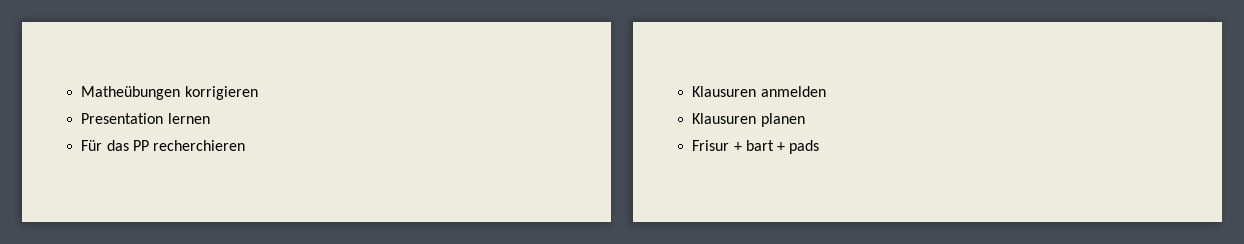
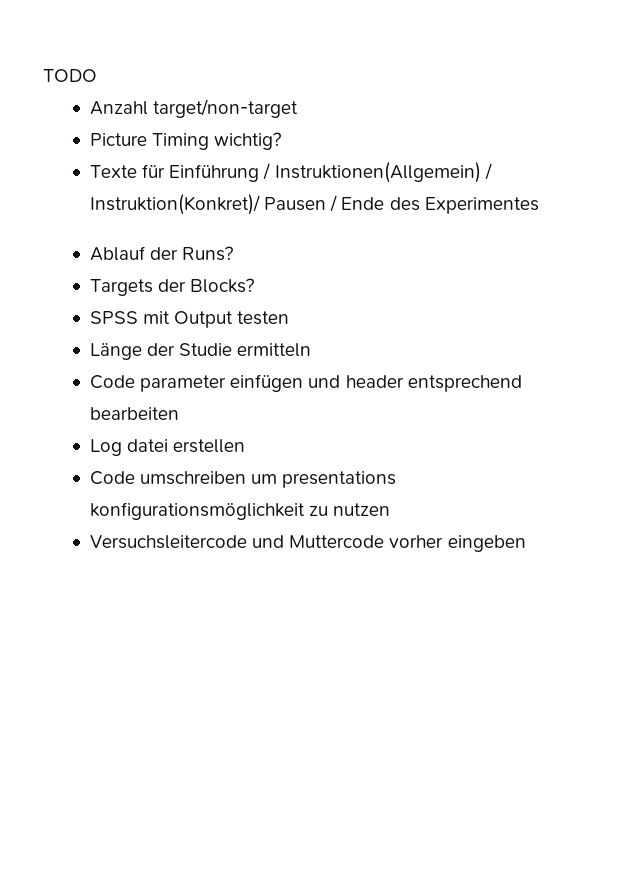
[81,86,258,100] [81,113,210,124] [81,140,245,151] [692,86,826,97] [692,113,805,127] [692,140,820,154] Matheübungen korrigieren // Presentation lernen // Für das PP recherchieren // Klausuren anmelden // Klausuren planen // Frisur + bart + pads -> [43,69,97,82] [90,99,299,118] [90,132,282,150] [90,162,492,183] [90,194,539,215] [90,246,234,261] [90,278,255,296] [90,311,290,328] [90,343,312,360] [90,374,522,392] [90,407,180,420] [90,439,246,456] [90,471,397,488] [90,502,391,520] [90,535,526,552] TODO // Anzahl target/non-target // Picture Timing wichtig? // Texte für Einführung / Instruktionen(Allgemein) / Instruktion(Konkret)/ Pausen / Ende des Experimentes // Ablauf der Runs? // Targets der Blocks? // SPSS mit Output testen // Länge der Studie ermitteln // Code parameter einfügen und header entsprechend bearbeiten // Log datei erstellen // Code umschreiben um presentations konfigurationsmöglichkeit zu nutzen // Versuchsleitercode und Muttercode vorher eingeben

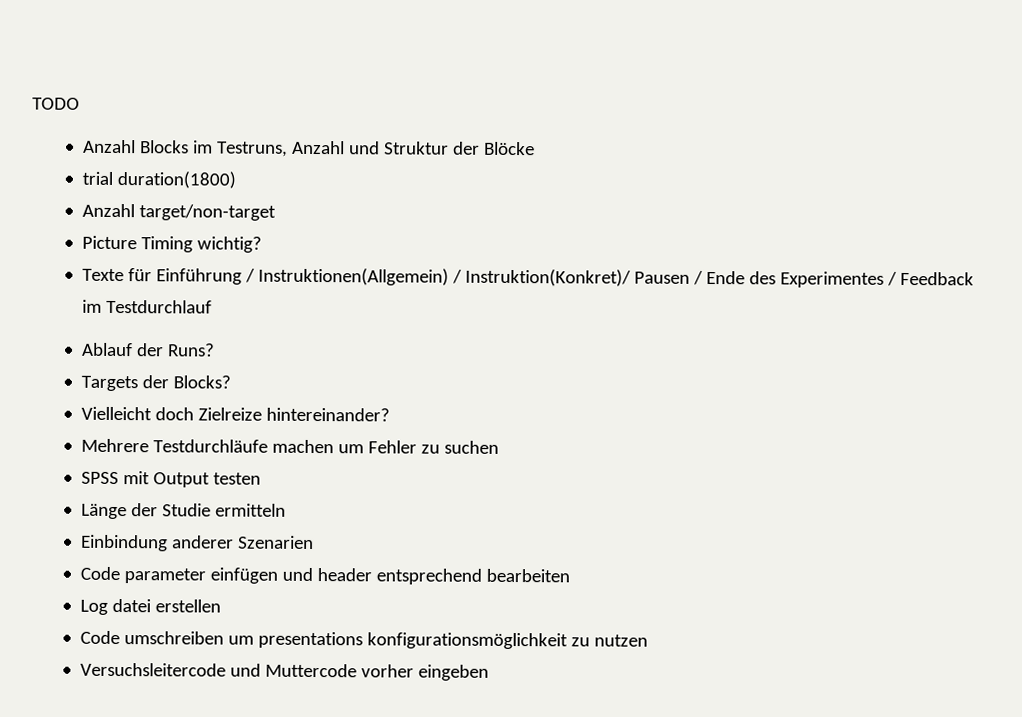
(97, 75) none -> [82,139,535,157] [81,171,236,189] // Anzahl Blocks im Testruns, Anzahl und Struktur der Blöcke // trial duration(1800)
(539, 205) none -> [886,271,974,286] [81,299,212,314] / Feedback im Testdurchlauf
(255, 285) none -> [80,406,390,422] [80,438,499,454] // Vielleicht doch Zielreize hintereinander? // Mehrere Testdurchläufe machen um Fehler zu suchen
(312, 350) none -> [80,534,314,552] // Einbindung anderer Szenarien

